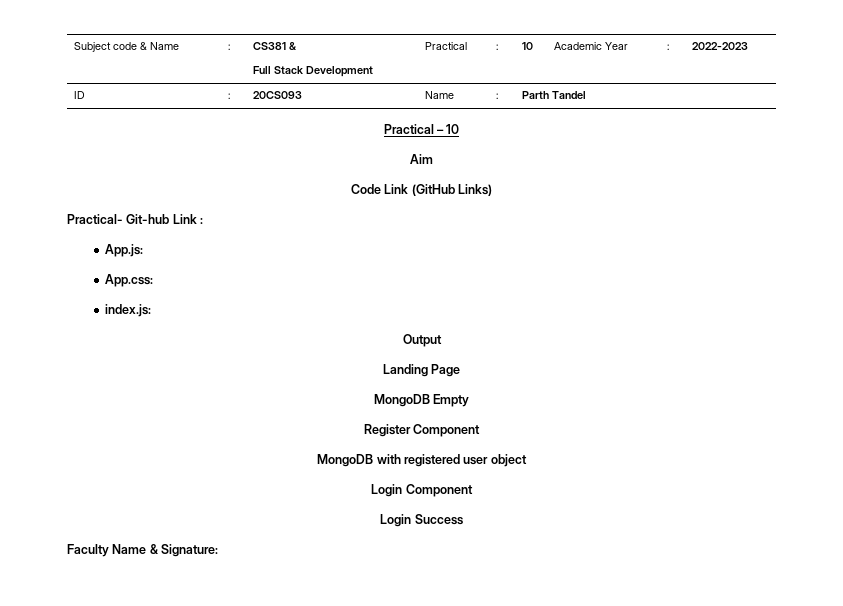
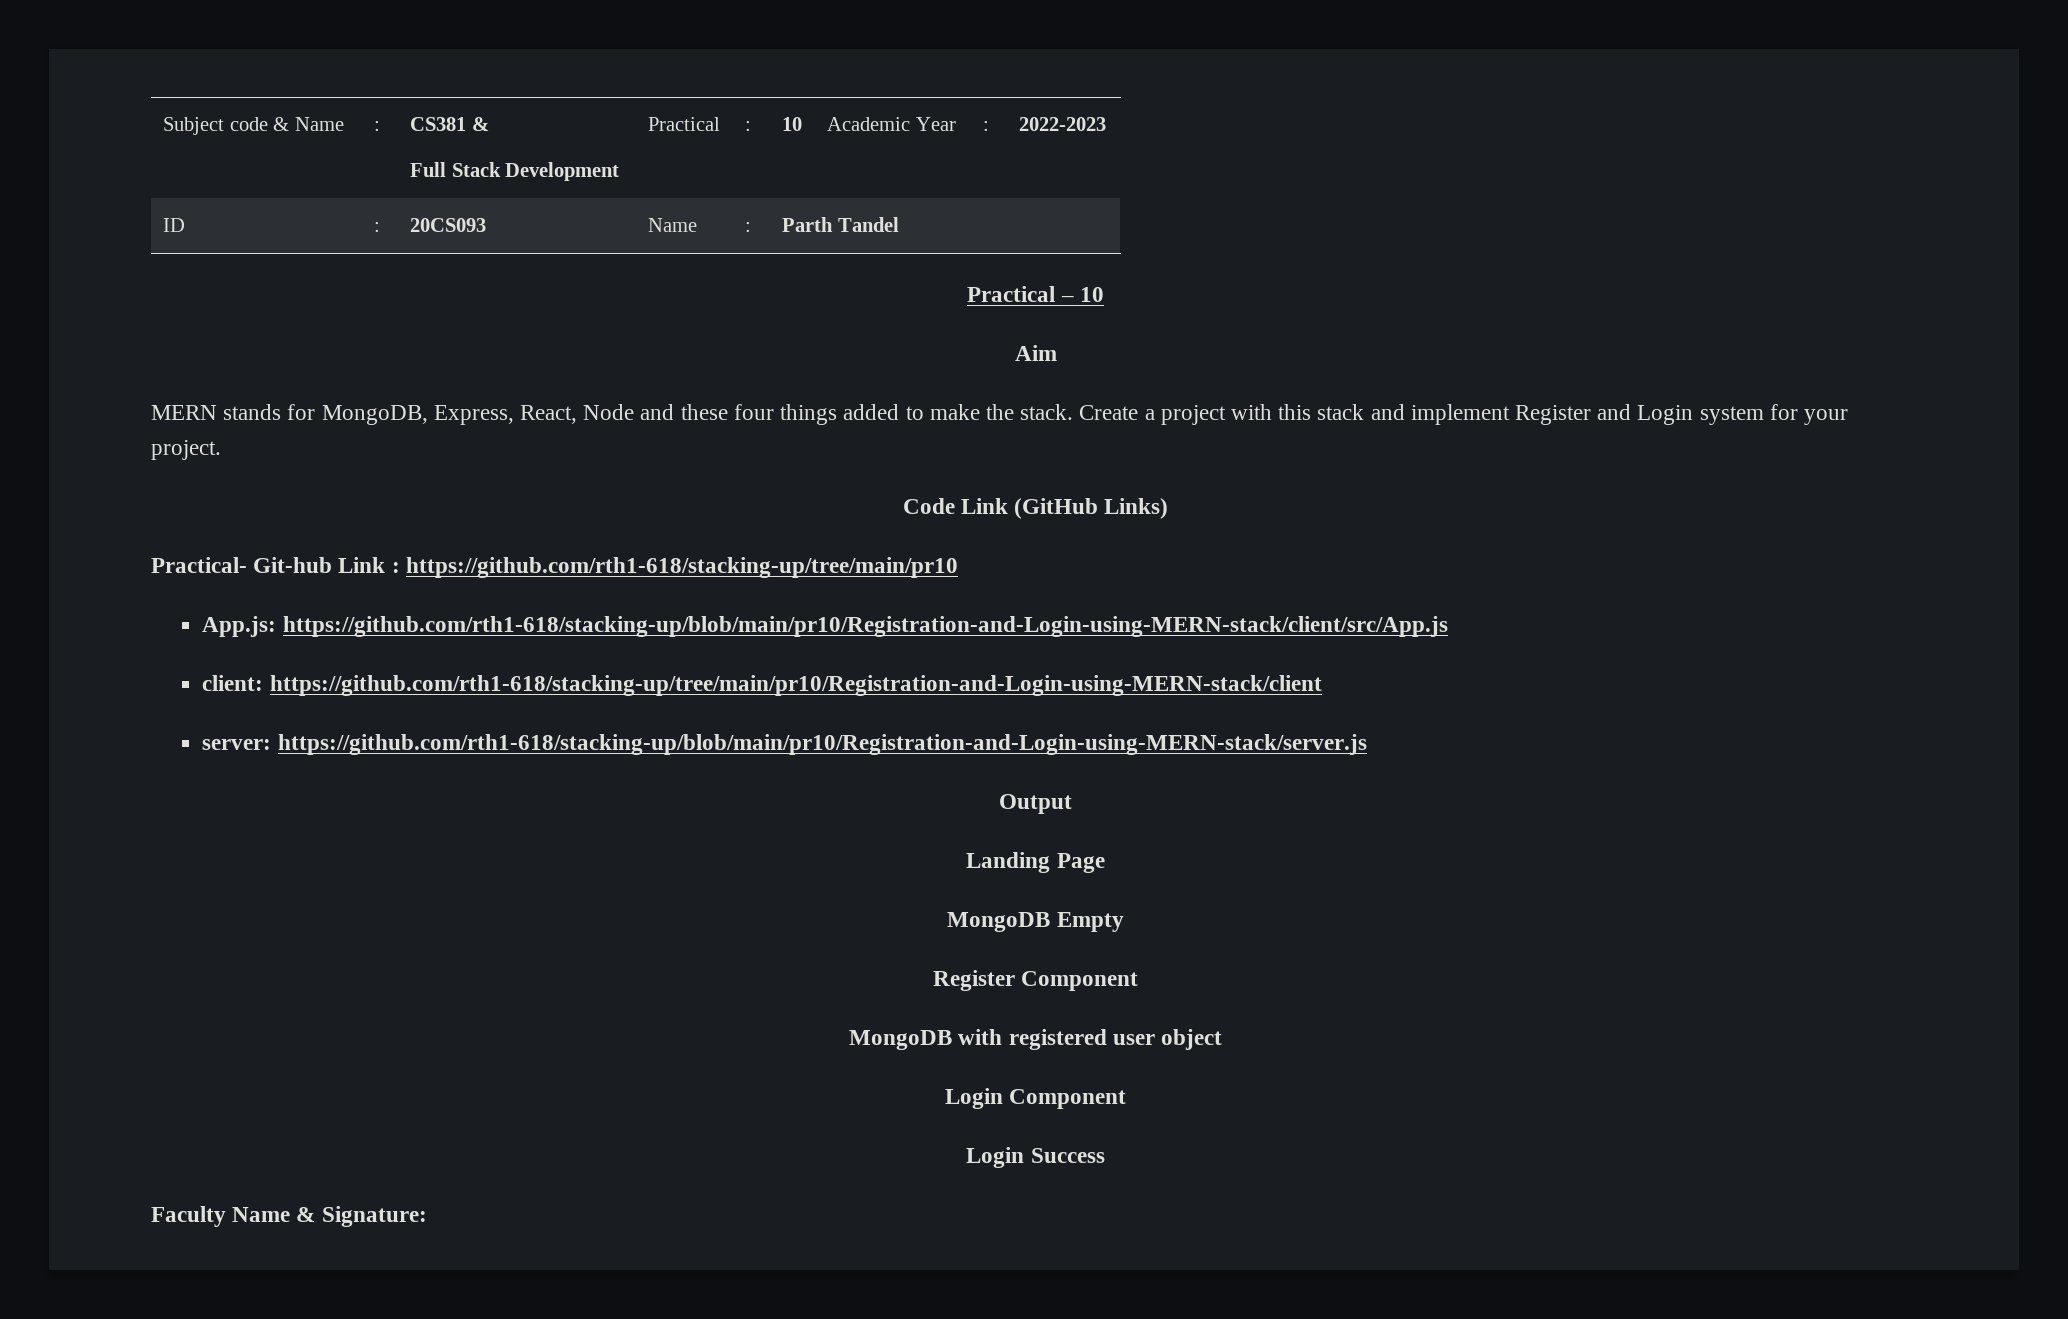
(433, 159) none -> [151,404,1849,425] [151,440,221,460] // MERN stands for MongoDB, Express, React, Node and these four things added to make the stack. Create a project with this stack and implement Register and Login system for your project.
(204, 221) none -> [405,557,958,578] https://github.com/rth1-618/stacking-up/tree/main/pr10
[104,274,153,287] [104,304,151,317] // App.css: // index.js: -> [282,616,1448,637] [202,675,1322,696] [202,734,1367,755] https://github.com/rth1-618/stacking-up/blob/main/pr10/Registration-and-Login-using-MERN-stack/client/src/App.js // client: https://github.com/rth1-618/stacking-up/tree/main/pr10/Registration-and-Login-using-MERN-stack/client // server: https://github.com/rth1-618/stacking-up/blob/main/pr10/Registration-and-Login-using-MERN-stack/server.js

